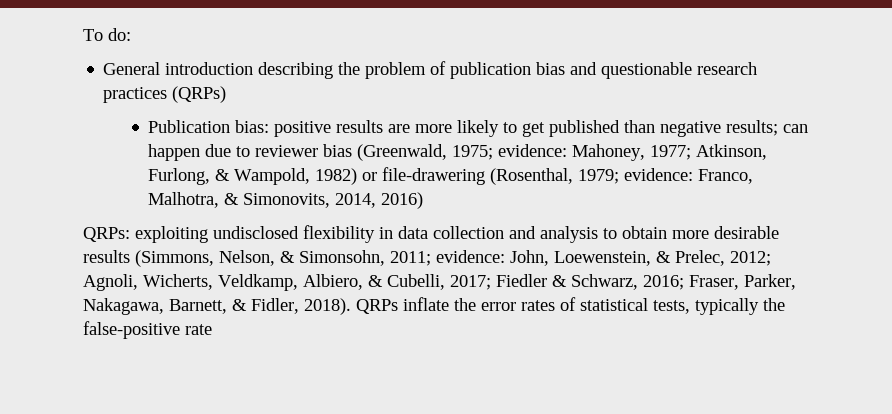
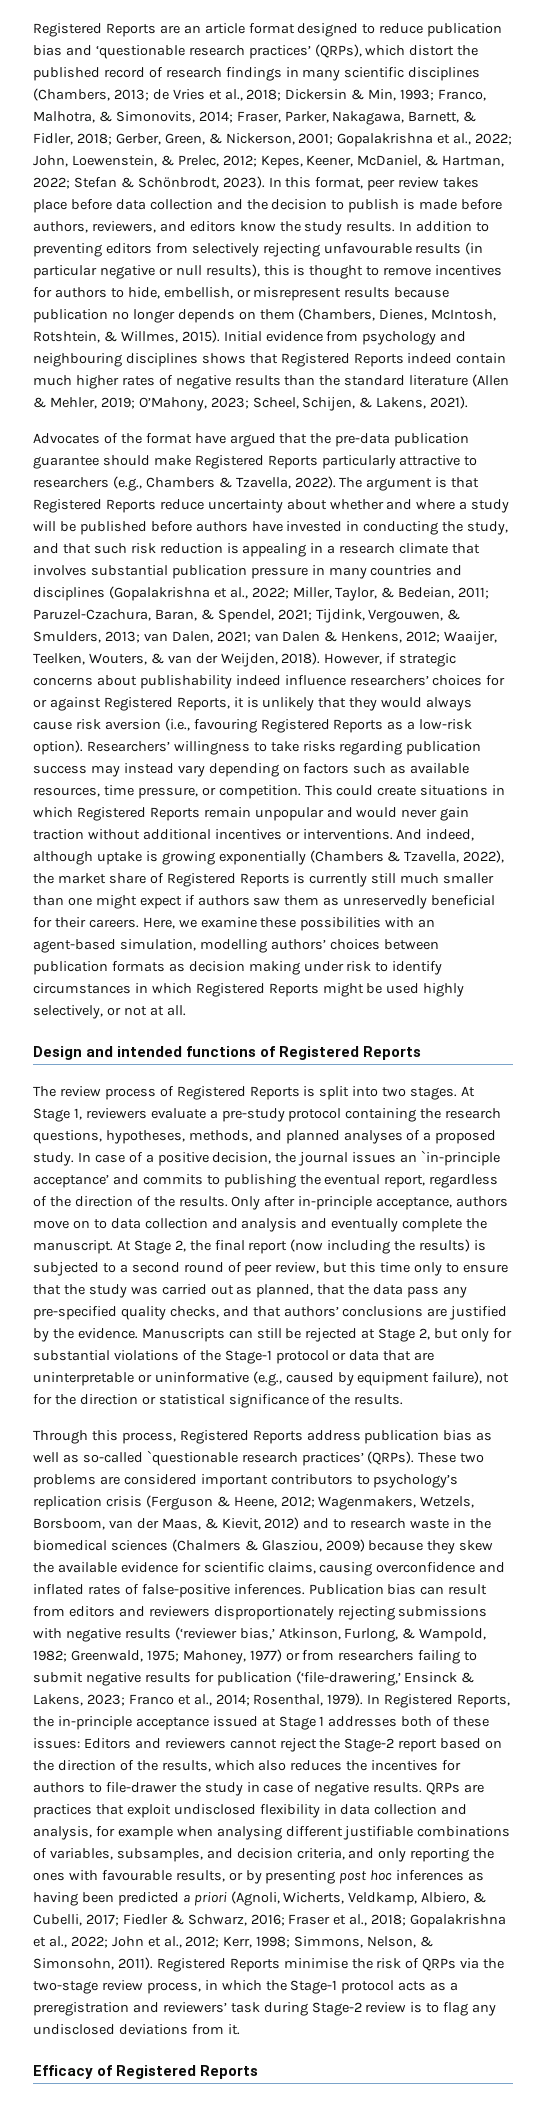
[83,28,131,41] [103,61,758,79] [103,86,227,103] [148,120,809,137] [148,144,768,161] [148,167,754,185] [148,192,424,209] [83,226,208,243] To do: // General introduction describing the problem of publication bias and questionable research practices (QRPs) // Publication bias: positive results are more likely to get published than negative results; can happen due to reviewer bias (Greenwald, 1975; evidence: Mahoney, 1977; Atkinson, Furlong, & Wampold, 1982) or file-drawering (Rosenthal, 1979; evidence: Franco, Malhotra, & Simonovits, 2014, 2016) // QRPs: exploiting -> [33,23,503,37] [33,44,479,59] [33,67,481,81] [33,88,487,101] [33,111,477,125] [33,133,513,147] [33,155,505,169] [33,176,480,191] [33,199,503,213] [33,221,490,235] [33,242,484,257] [33,264,503,279] [33,287,450,301] [33,308,497,323] [33,330,467,345] [33,353,507,367] [33,374,510,389] [33,396,469,411] [33,433,470,447] [33,455,478,469] [33,476,480,491] [33,499,510,513] [33,521,509,535] [33,543,481,557] [33,565,463,579] [33,586,490,601] [33,609,461,623] [33,631,498,645] [33,652,457,667] [33,675,506,689] [33,697,473,711] [33,718,473,733] [33,740,482,755] [33,763,470,777] [33,785,506,799] [33,807,470,821] [33,829,475,841] [33,850,505,865] [33,873,495,887] [33,895,496,909] [33,917,436,931] [33,939,439,953] [33,961,443,975] [33,983,465,997] [33,1005,186,1019] [33,1046,422,1060] [33,1086,476,1100] [33,1108,502,1122] [33,1130,497,1144] [33,1150,501,1166] [33,1174,499,1188] [33,1196,509,1210] [33,1218,488,1232] [33,1239,487,1254] [33,1262,508,1276] [33,1284,467,1298] [33,1306,508,1320] [33,1328,512,1342] [33,1350,435,1364] [33,1371,510,1386] [33,1394,404,1408] [33,1430,493,1444] [33,1450,485,1466] [33,1474,459,1488] [33,1495,475,1510] [33,1517,491,1530] [33,1539,494,1554] [33,1562,506,1576] [33,1584,488,1598] [33,1606,488,1620] [33,1627,487,1642] [33,1649,478,1664] [33,1671,475,1686] [33,1693,511,1708] [33,1716,490,1730] [33,1738,503,1752] [33,1760,462,1772] [33,1782,485,1796] [33,1804,171,1818] Registered Reports are an article format designed to reduce publication bias and ‘questionable research practices’ (QRPs), which distort the published record of research findings in many scientific disciplines (Chambers, 2013; de Vries et al., 2018; Dickersin & Min, 1993; Franco, Malhotra, & Simonovits, 2014; Fraser, Parker, Nakagawa, Barnett, & Fidler, 2018; Gerber, Green, & Nickerson, 2001; Gopalakrishna et al., 2022; John, Loewenstein, & Prelec, 2012; Kepes, Keener, McDaniel, & Hartman, 2022; Stefan & Schönbrodt, 2023). In this format, peer review takes place before data collection and the decision to publish is made before authors, reviewers, and editors know the study results. In addition to preventing editors from selectively rejecting unfavourable results (in particular negative or null results), this is thought to remove incentives for authors to hide, embellish, or misrepresent results because publication no longer depends on them (Chambers, Dienes, McIntosh, Rotshtein, & Willmes, 2015). Initial evidence from psychology and neighbouring disciplines shows that Registered Reports indeed contain much higher rates of negative results than the standard literature (Allen & Mehler, 2019; O’Mahony, 2023; Scheel, Schijen, & Lakens, 2021). // Advocates of the format have argued that the pre-data publication guarantee should make Registered Reports particularly attractive to researchers (e.g., Chambers & Tzavella, 2022). The argument is that Registered Reports reduce uncertainty about whether and where a study will be published before authors have invested in conducting the study, and that such risk reduction is appealing in a research climate that involves substantial publication pressure in many countries and disciplines (Gopalakrishna et al., 2022; Miller, Taylor, & Bedeian, 2011; Paruzel-Czachura, Baran, & Spendel, 2021; Tijdink, Vergouwen, & Smulders, 2013; van Dalen, 2021; van Dalen & Henkens, 2012; Waaijer, Teelken, Wouters, & van der Weijden, 2018). However, if strategic concerns about publishability indeed influence researchers’ choices for or against Registered Reports, it is unlikely that they would always cause risk aversion (i.e., favouring Registered Reports as a low-risk option). Researchers’ willingness to take risks regarding publication success may instead vary depending on factors such as available resources, time pressure, or competition. This could create situations in which Registered Reports remain unpopular and would never gain traction without additional incentives or interventions. And indeed, although uptake is growing exponentially (Chambers & Tzavella, 2022), the market share of Registered Reports is currently still much smaller than one might expect if authors saw them as unreservedly beneficial for their careers. Here, we examine these possibilities with an agent-based simulation, modelling authors’ choices between publication formats as decision making under risk to identify circumstances in which Registered Reports might be used highly selectively, or not at all. // Design and intended functions of Registered Reports // The review process of Registered Reports is split into two stages. At Stage 1, reviewers evaluate a pre-study protocol containing the research questions, hypotheses, methods, and planned analyses of a proposed study. In case of a positive decision, the journal issues an `in-principle acceptance’ and commits to publishing the eventual report, regardless of the direction of the results. Only after in-principle acceptance, authors move on to data collection and analysis and eventually complete the manuscript. At Stage 2, the final report (now including the results) is subjected to a second round of peer review, but this time only to ensure that the study was carried out as planned, that the data pass any pre-specified quality checks, and that authors’ conclusions are justified by the evidence. Manuscripts can still be rejected at Stage 2, but only for substantial violations of the Stage-1 protocol or data that are uninterpretable or uninformative (e.g., caused by equipment failure), not for the direction or statistical significance of the results. // Through this process, Registered Reports address publication bias as well as so-called `questionable research practices’ (QRPs). These two problems are considered important contributors to psychology’s replication crisis (Ferguson & Heene, 2012; Wagenmakers, Wetzels, Borsboom, van der Maas, & Kievit, 2012) and to research waste in the biomedical sciences (Chalmers & Glasziou, 2009) because they skew the available evidence for scientific claims, causing overconfidence and inflated rates of false-positive inferences. Publication bias can result from editors and reviewers disproportionately rejecting submissions with negative results (‘reviewer bias,’ Atkinson, Furlong, & Wampold, 1982; Greenwald, 1975; Mahoney, 1977) or from researchers failing to submit negative results for publication (‘file-drawering,’ Ensinck & Lakens, 2023; Franco et al., 2014; Rosenthal, 1979). In Registered Reports, the in-principle acceptance issued at Stage 1 addresses both of these issues: Editors and reviewers cannot reject the Stage-2 report based on the direction of the results, which also reduces the incentives for authors to file-drawer the study in case of negative results. QRPs are practices that exploit
[540,226,779,243] [83,250,771,267] [83,274,138,291] analysis to obtain more desirable results (Simmons, Nelson, & Simonsohn, 2011; evidence: John, Loewenstein, & Prelec, 2012; Agnoli, -> [33,1826,511,1840] [33,1848,495,1862] [33,1870,485,1884] [33,1891,280,1906] analysis, for example when analysing different justifiable combinations of variables, subsamples, and decision criteria, and only reporting the ones with favourable results, or by presenting post hoc inferences as having been predicted a priori (Agnoli,
[689,274,796,290] [83,297,785,315] [83,321,212,339] Fraser, Parker, Nakagawa, Barnett, & Fidler, 2018). QRPs inflate the error rates of statistical tests, typically the false-positive rate -> [288,1914,507,1928] [33,1936,434,1948] [33,1957,505,1972] [33,1980,459,1994] [33,2002,497,2016] [33,2024,240,2035] [33,2065,259,2079] Fraser et al., 2018; Gopalakrishna et al., 2022; John et al., 2012; Kerr, 1998; Simmons, Nelson, & Simonsohn, 2011). Registered Reports minimise the risk of QRPs via the two-stage review process, in which the Stage-1 protocol acts as a preregistration and reviewers’ task during Stage-2 review is to flag any undisclosed deviations from it. // Efficacy of Registered Reports

